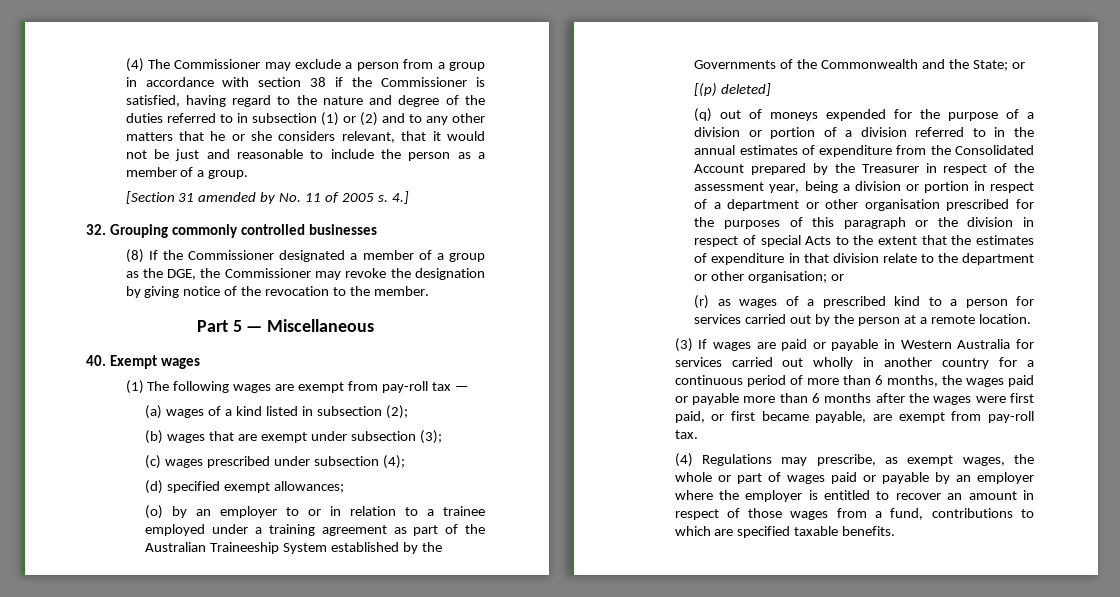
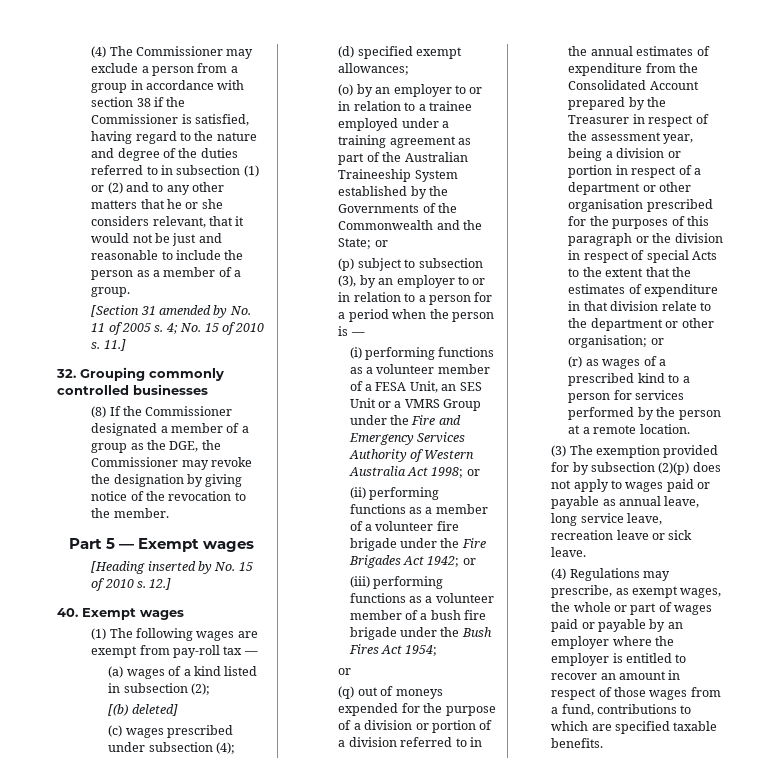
[391,191,409,204] 4.] -> [165,322,265,335] [91,339,126,351] 4; No. 15 of 2010 s. 11.]
[267,319,375,332] Miscellaneous -> [138,538,255,552] [91,561,253,574] [91,578,172,591] Exempt wages // [Heading inserted by No. 15 of 2010 s. 12.]
[145,430,442,444] (b) wages that are exempt under subsection (3); -> [108,704,178,716] [(b) deleted]
[694,83,772,97] [(p) deleted] -> [338,258,483,271] [338,275,486,288] [338,292,493,305] [338,309,494,322] [338,326,365,336] [349,347,495,360] [349,364,490,374] [349,381,482,393] [349,398,482,411] [349,415,461,425] [348,432,466,445] [348,449,475,462] [348,466,480,478] [349,487,440,500] [349,504,488,514] [349,521,459,531] [349,538,486,551] [348,555,476,568] [349,576,444,589] [349,593,494,603] [349,610,487,620] [349,627,492,640] [348,644,438,656] [338,668,352,675] (p) subject to subsection (3), by an employer to or in relation to a person for a period when the person is — // (i) performing functions as a volunteer member of a FESA Unit, an SES Unit or a VMRS Group under the Fire and Emergency Services Authority of Western Australia Act 1998; or // (ii) performing functions as a member of a volunteer fire brigade under the Fire Brigades Act 1942; or // (iii) performing functions as a volunteer member of a bush fire brigade under the Bush Fires Act 1954; // or
[745,314,812,324] carried out -> [568,407,635,420] performed
[698,339,1034,351] [674,357,1034,369] [674,375,1034,387] [674,393,1034,405] [674,411,1034,423] [674,430,698,439] If wages are paid or payable in Western Australia for services carried out wholly in another country for a continuous period of more than 6 months, the wages paid or payable more than 6 months after the wages were first paid, or first became payable, are exempt from pay-roll tax. -> [569,445,719,458] [551,462,721,475] [551,479,711,492] [551,496,700,509] [551,513,663,526] [551,530,693,540] [551,547,587,557] The exemption provided for by subsection (2)(p) does not apply to wages paid or payable as annual leave, long service leave, recreation leave or sick leave.

